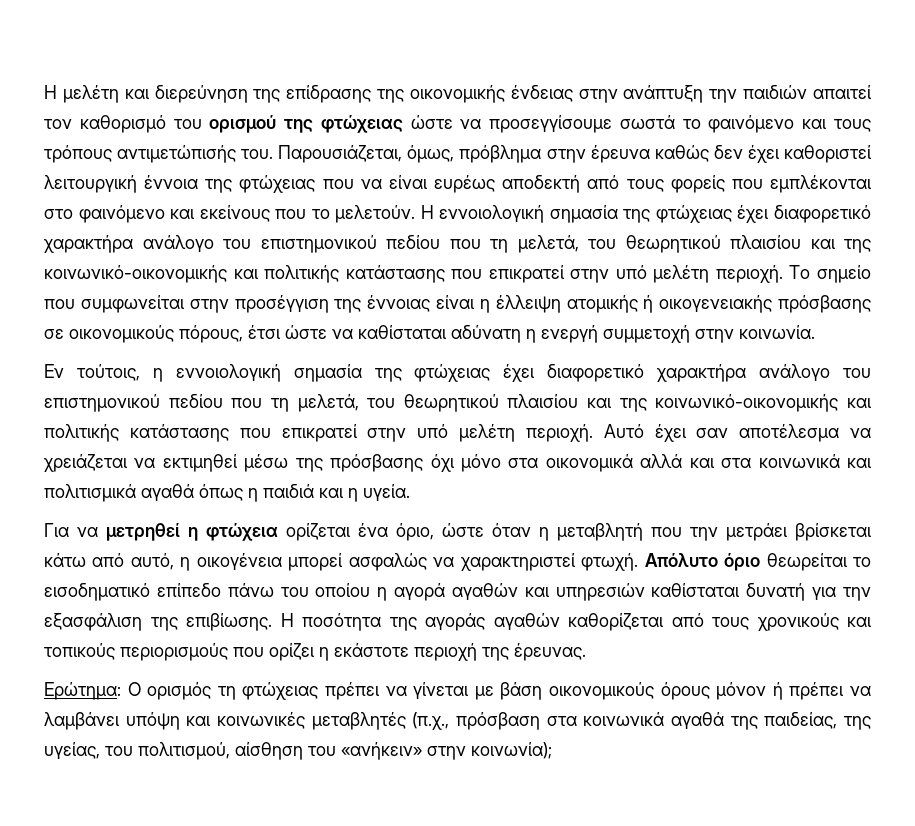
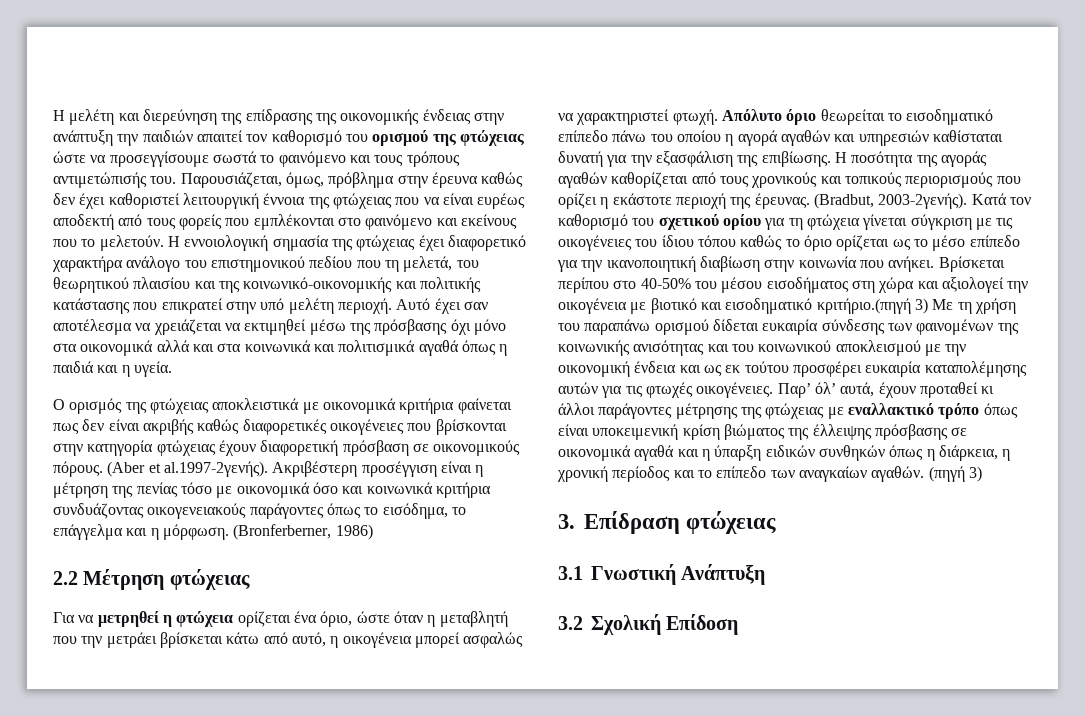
[789,265,871,283] [44,295,871,313] [44,325,815,343] [44,364,871,382] [44,394,871,412] [44,424,593,442] Το σημείο που συμφωνείται στην προσέγγιση της έννοιας είναι η έλλειψη ατομικής ή οικογενειακής πρόσβασης σε οικονομικούς πόρους, έτσι ώστε να καθίσταται αδύνατη η ενεργή συμμετοχή στην κοινωνία. // Εν τούτοις, η εννοιολογική σημασία της φτώχειας έχει διαφορετικό χαρακτήρα ανάλογο του επιστημονικού πεδίου που τη μελετά, του θεωρητικού πλαισίου και της κοινωνικό-οικονομικής και πολιτικής κατάστασης που επικρατεί στην υπό μελέτη περιοχή. -> (392, 306) none
(410, 492) none -> [53,398,512,414] [53,419,507,435] [53,440,521,456] [53,461,484,477] [53,482,491,498] [53,503,466,519] [53,524,373,540] [53,569,250,590] // Ο ορισμός της φτώχειας αποκλειστικά με οικονομικά κριτήρια φαίνεται πως δεν είναι ακριβής καθώς διαφορετικές οικογένειες που βρίσκονται στην κατηγορία φτώχειας έχουν διαφορετική πρόσβαση σε οικονομικούς πόρους. (Aber et al.1997-2γενής). Ακριβέστερη προσέγγιση είναι η μέτρηση της πενίας τόσο με οικονομικά όσο και κοινωνικά κριτήρια συνδυάζοντας οικογενειακούς παράγοντες όπως το εισόδημα, το επάγγελμα και η μόρφωση. (Bronferberner, 1986) // 2.2 Μέτρηση φτώχειας
[44,682,872,700] [44,712,871,730] [44,742,552,760] // Ερώτημα: O ορισμός τη φτώχειας πρέπει να γίνεται με βάση οικονομικούς όρους μόνον ή πρέπει να λαμβάνει υπόψη και κοινωνικές μεταβλητές (π.χ., πρόσβαση στα κοινωνικά αγαθά της παιδείας, της υγείας, του πολιτισμού, αίσθηση του «ανήκειν» στην κοινωνία); -> [813,193,1031,209] [558,214,1014,230] [558,235,1020,251] [557,256,1005,272] [558,277,1029,293] [558,298,1016,314] [558,319,1019,335] [558,340,967,356] [558,361,1027,377] [558,382,995,398] [558,403,1018,419] [558,424,968,440] [558,445,1011,461] [557,466,982,482] [558,511,777,534] [558,564,766,585] [558,614,739,635] (Bradbut, 2003-2γενής). Κατά τον καθορισμό του σχετικού ορίου για τη φτώχεια γίνεται σύγκριση με τις οικογένειες του ίδιου τόπου καθώς το όριο ορίζεται ως το μέσο επίπεδο για την ικανοποιητική διαβίωση στην κοινωνία που ανήκει. Βρίσκεται περίπου στο 40-50% του μέσου εισοδήματος στη χώρα και αξιολογεί την οικογένεια με βιοτικό και εισοδηματικό κριτήριο.(πηγή 3) Με τη χρήση του παραπάνω ορισμού δίδεται ευκαιρία σύνδεσης των φαινομένων της κοινωνικής ανισότητας και του κοινωνικού αποκλεισμού με την οικονομική ένδεια και ως εκ τούτου προσφέρει ευκαιρία καταπολέμησης αυτών για τις φτωχές οικογένειες. Παρ’ όλ’ αυτά, έχουν προταθεί κι άλλοι παράγοντες μέτρησης της φτώχειας με εναλλακτικό τρόπο όπως είναι υποκειμενική κρίση βιώματος της έλλειψης πρόσβασης σε οικονομικά αγαθά και η ύπαρξη ειδικών συνθηκών όπως η διάρκεια, η χρονική περίοδος και το επίπεδο των αναγκαίων αγαθών. (πηγή 3) // 3. Επίδραση φτώχειας // 3.1 Γνωστική Ανάπτυξη // 3.2 Σχολική Επίδοση

